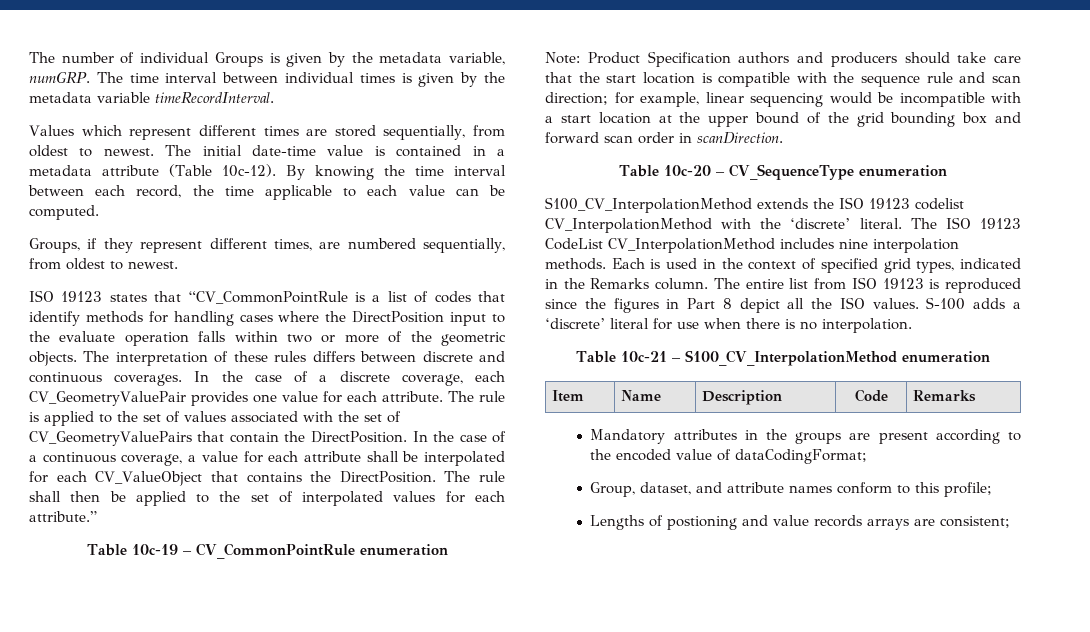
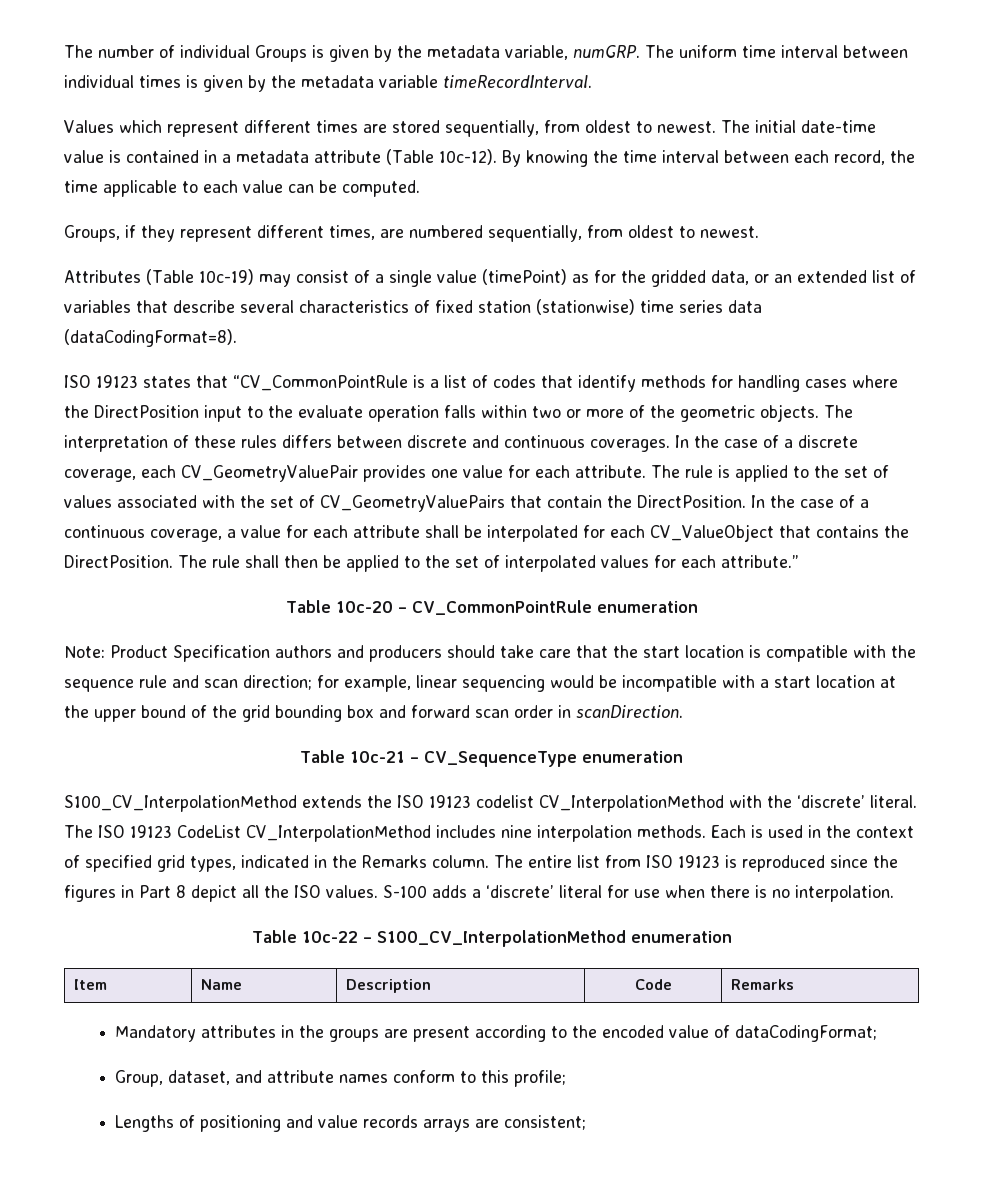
(123, 77) none -> [679,45,737,58] uniform
(178, 265) none -> [64,269,916,287] [64,299,762,315] [64,329,237,347] // Attributes (Table 10c-19) may consist of a single value (timePoint) as for the gridded data, or an extended list of variables that describe several characteristics of fixed station (stationwise) time series data (dataCodingFormat=8).
[131,544,178,555] 10c-19 -> [335,601,393,613] 10c-20
[663,165,711,176] 10c-20 -> [349,751,405,763] 10c-21
[620,351,667,362] 10c-21 -> [301,931,358,943] 10c-22
[667,516,738,530] postioning -> [200,1115,282,1132] positioning

